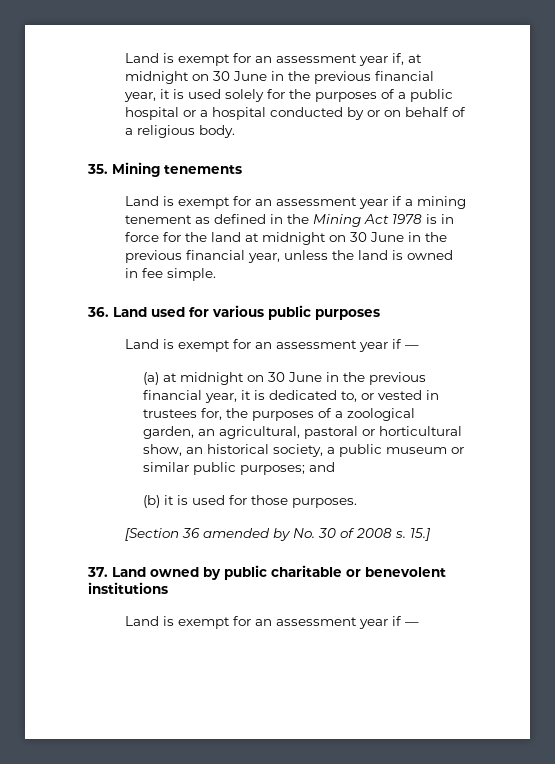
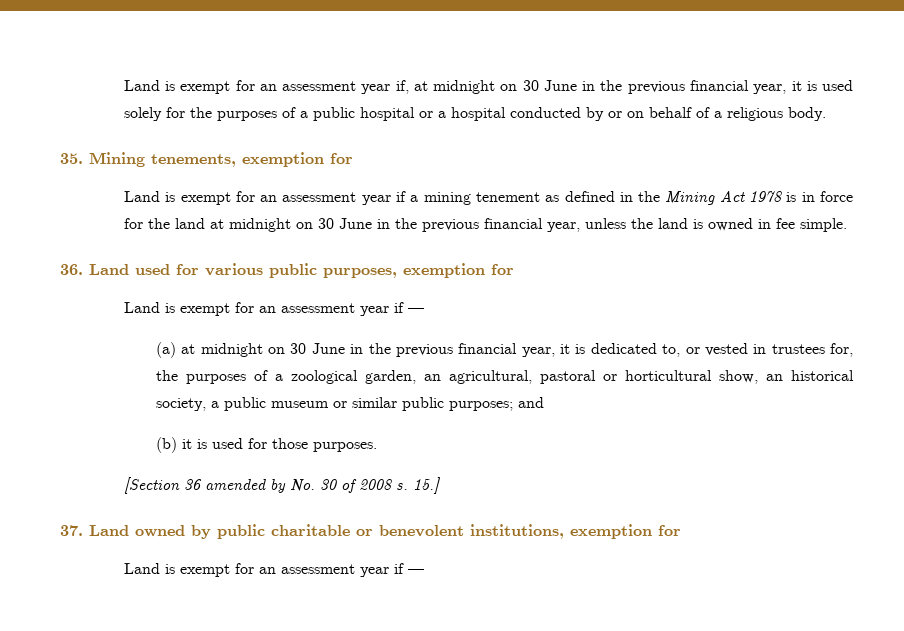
[164,165,242,174] tenements -> [151,152,353,167] tenements, exemption for
[315,309,380,320] purposes -> [323,263,514,278] purposes, exemption for
[88,582,168,594] institutions -> [470,524,681,539] institutions, exemption for

